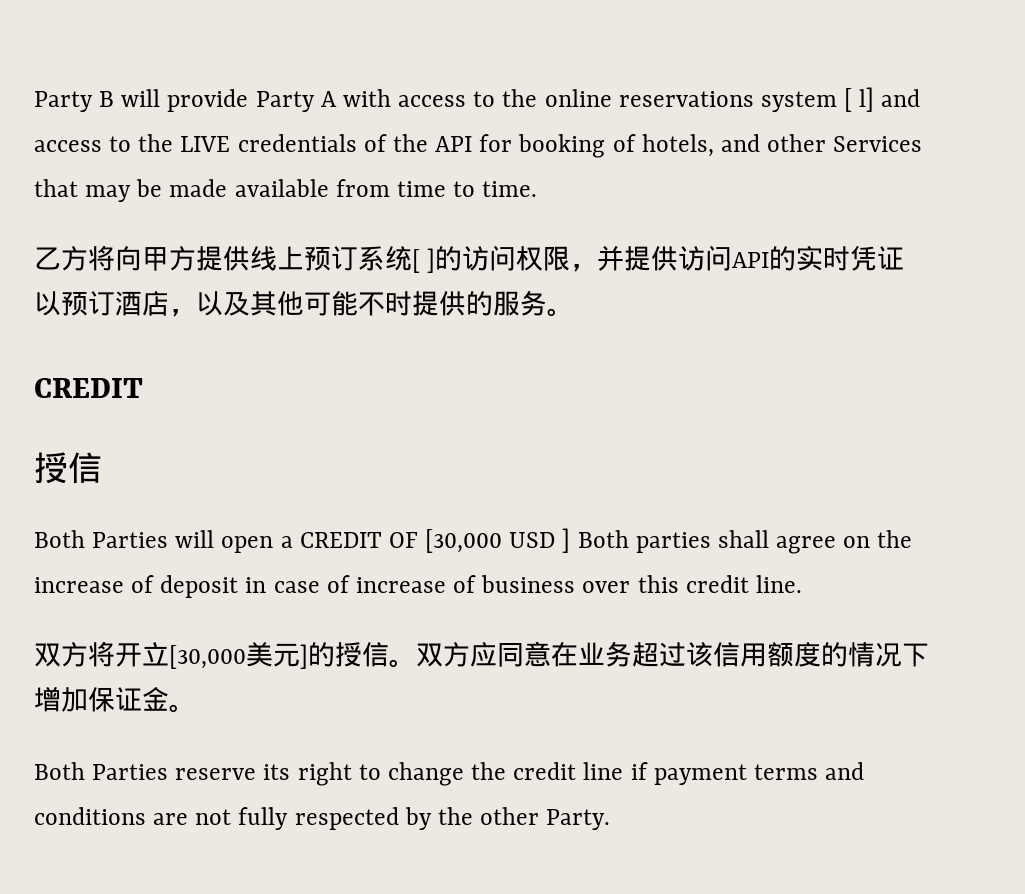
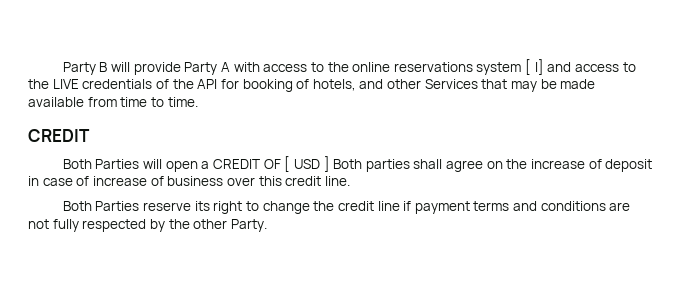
[34,245,905,273] [34,290,574,317] [34,378,143,398] [34,452,102,484] // 乙方将向甲方提供线上预订系统[ ]的访问权限，并提供访问API的实时凭证以预订酒店，以及其他可能不时提供的服务。 // CREDIT // 授信 -> [28,129,90,142] // CREDIT
[425,529,503,553] [30,000 -> [284,156,291,172] [
[34,641,929,669] [34,686,196,713] // 双方将开立[30,000美元]的授信。双方应同意在业务超过该信用额度的情况下增加保证金。 -> (350, 181) none

